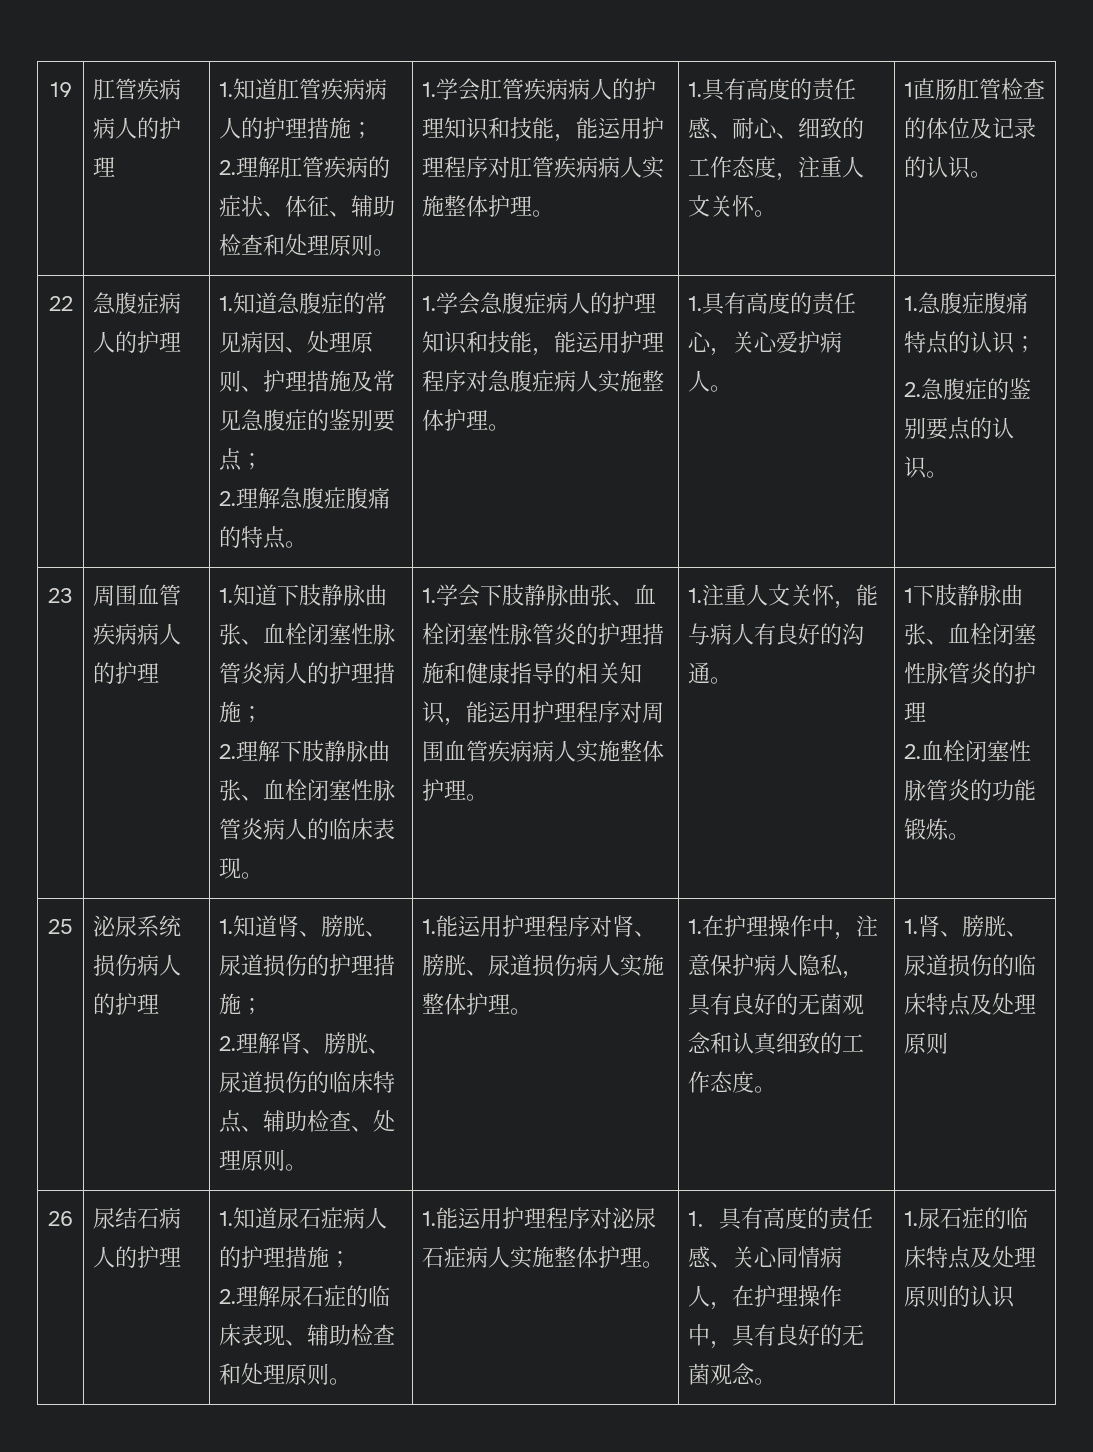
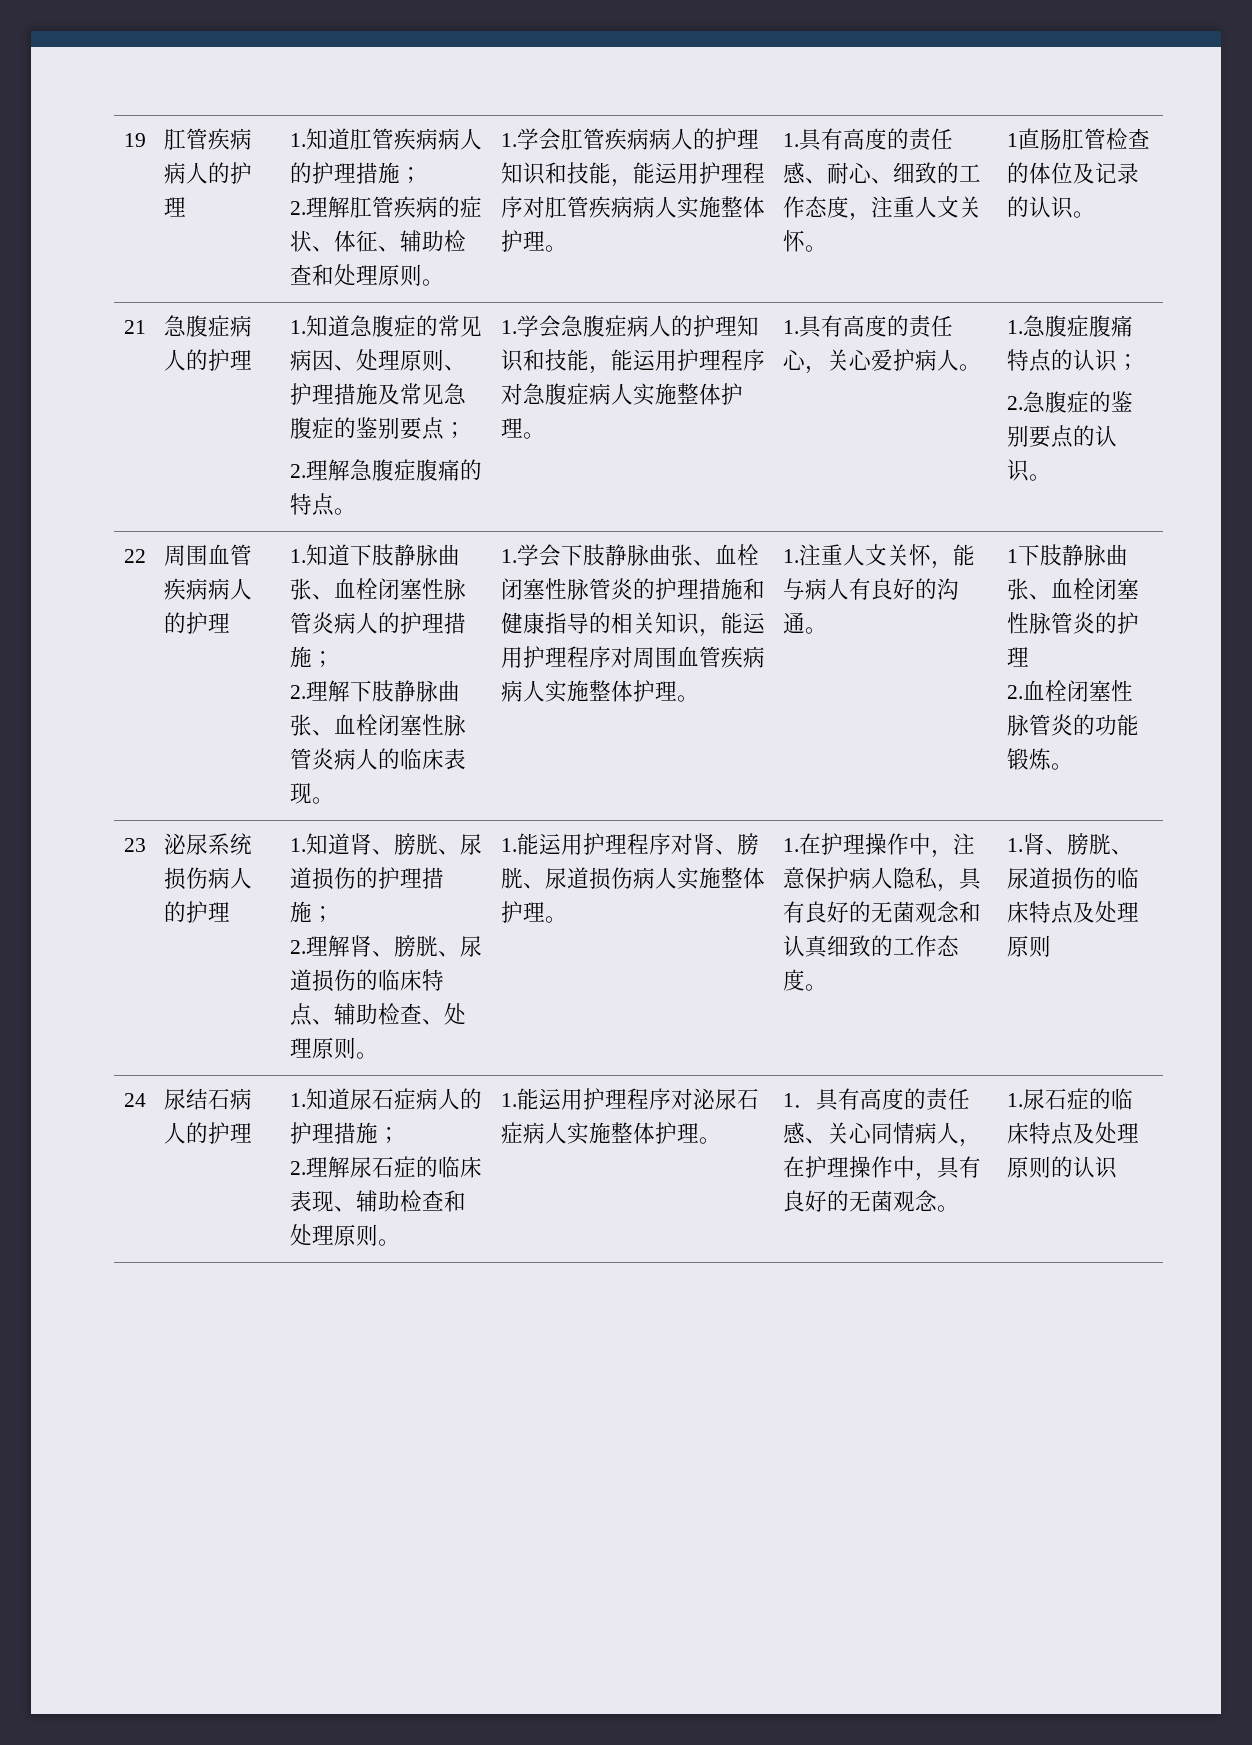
[48,296,73,311] 22 -> [124,320,146,334] 21
[48,588,73,603] 23 -> [124,549,146,563] 22
[48,919,73,934] 25 -> [124,838,146,852] 23
[48,1211,73,1226] 26 -> [124,1093,146,1107] 24

